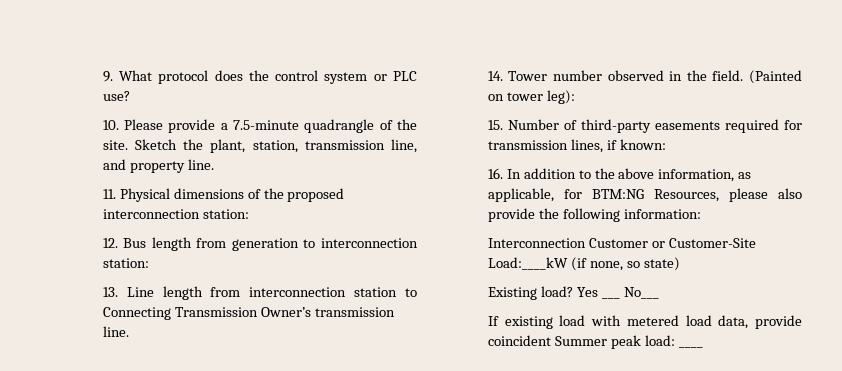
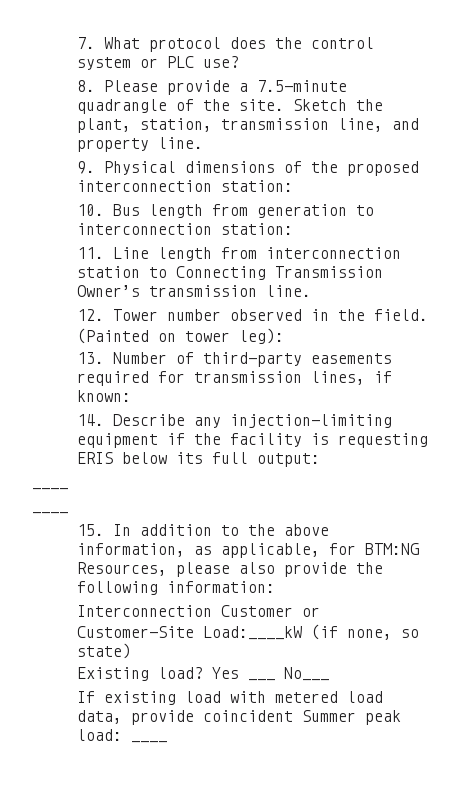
[102,71,113,82] 9. -> [77,37,96,49] 7.
[102,120,119,130] 10. -> [77,80,96,92] 8.
[102,189,116,199] 11. -> [77,161,96,174] 9.
[102,238,118,248] 12. -> [77,204,105,216] 10.
[102,287,118,297] 13. -> [77,247,105,259] 11.
[487,71,503,81] 14. -> [77,309,105,321] 12.
[487,120,503,130] 15. -> [77,352,105,364] 13.
[487,168,503,179] 16. -> [77,414,393,428] [77,433,429,448] [77,452,321,467] [32,488,68,490] [32,512,68,514] [77,524,105,536] 14. Describe any injection-limiting equipment if the facility is requesting ERIS below its full output: // ____ // ____ // 15.

